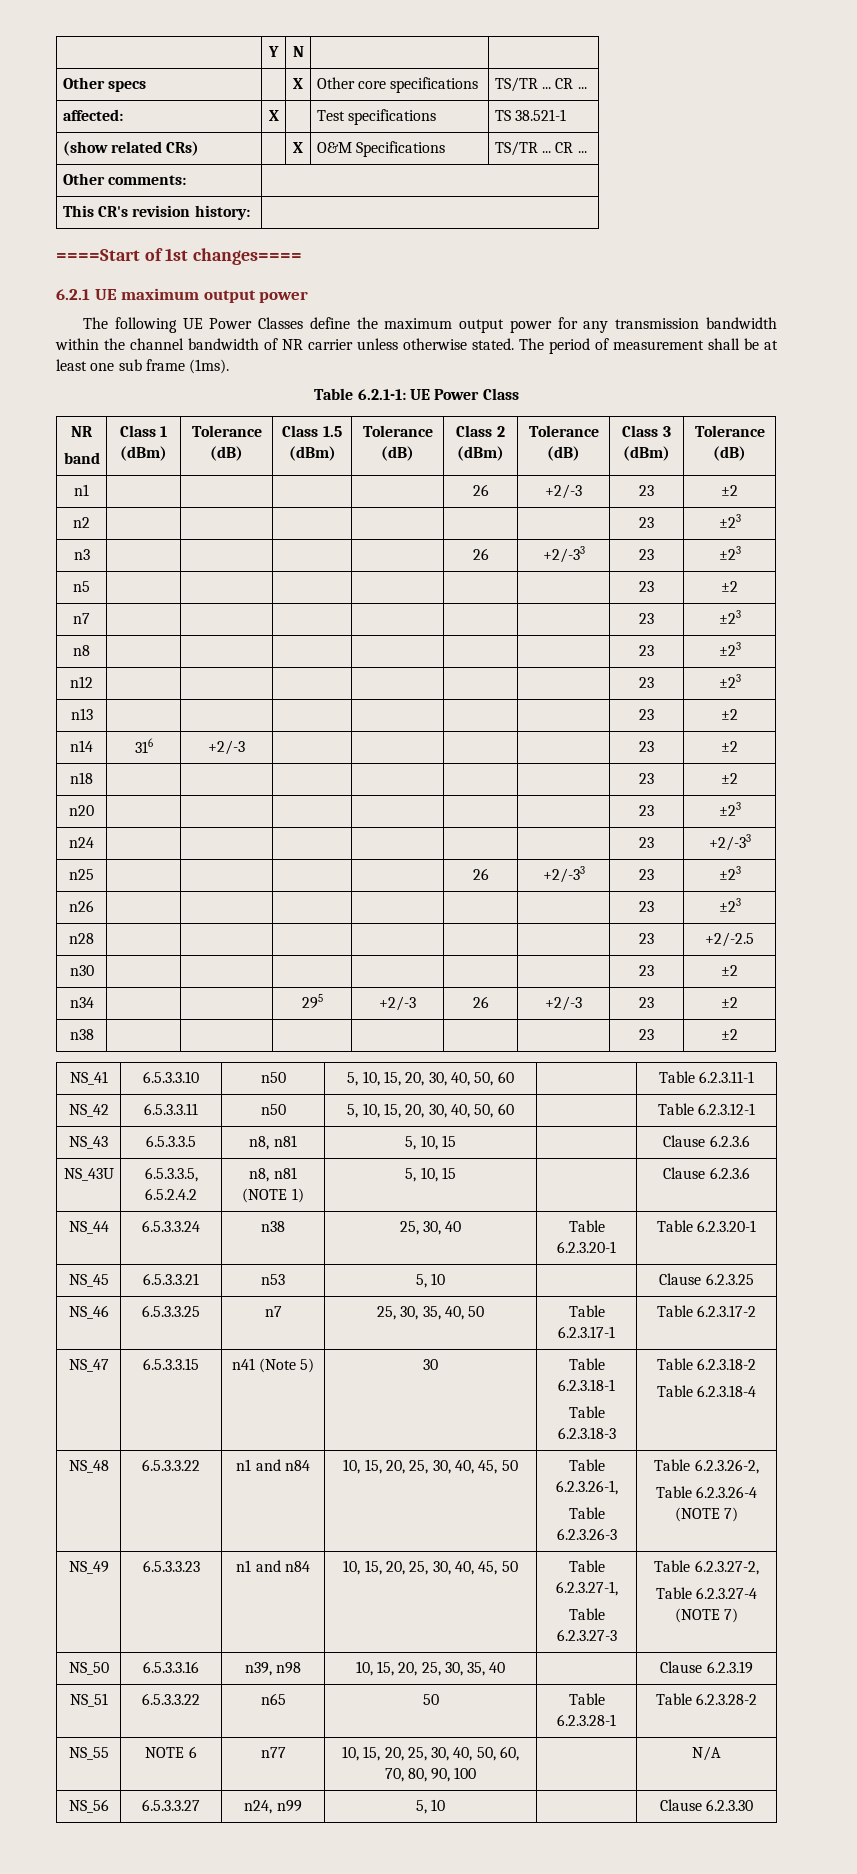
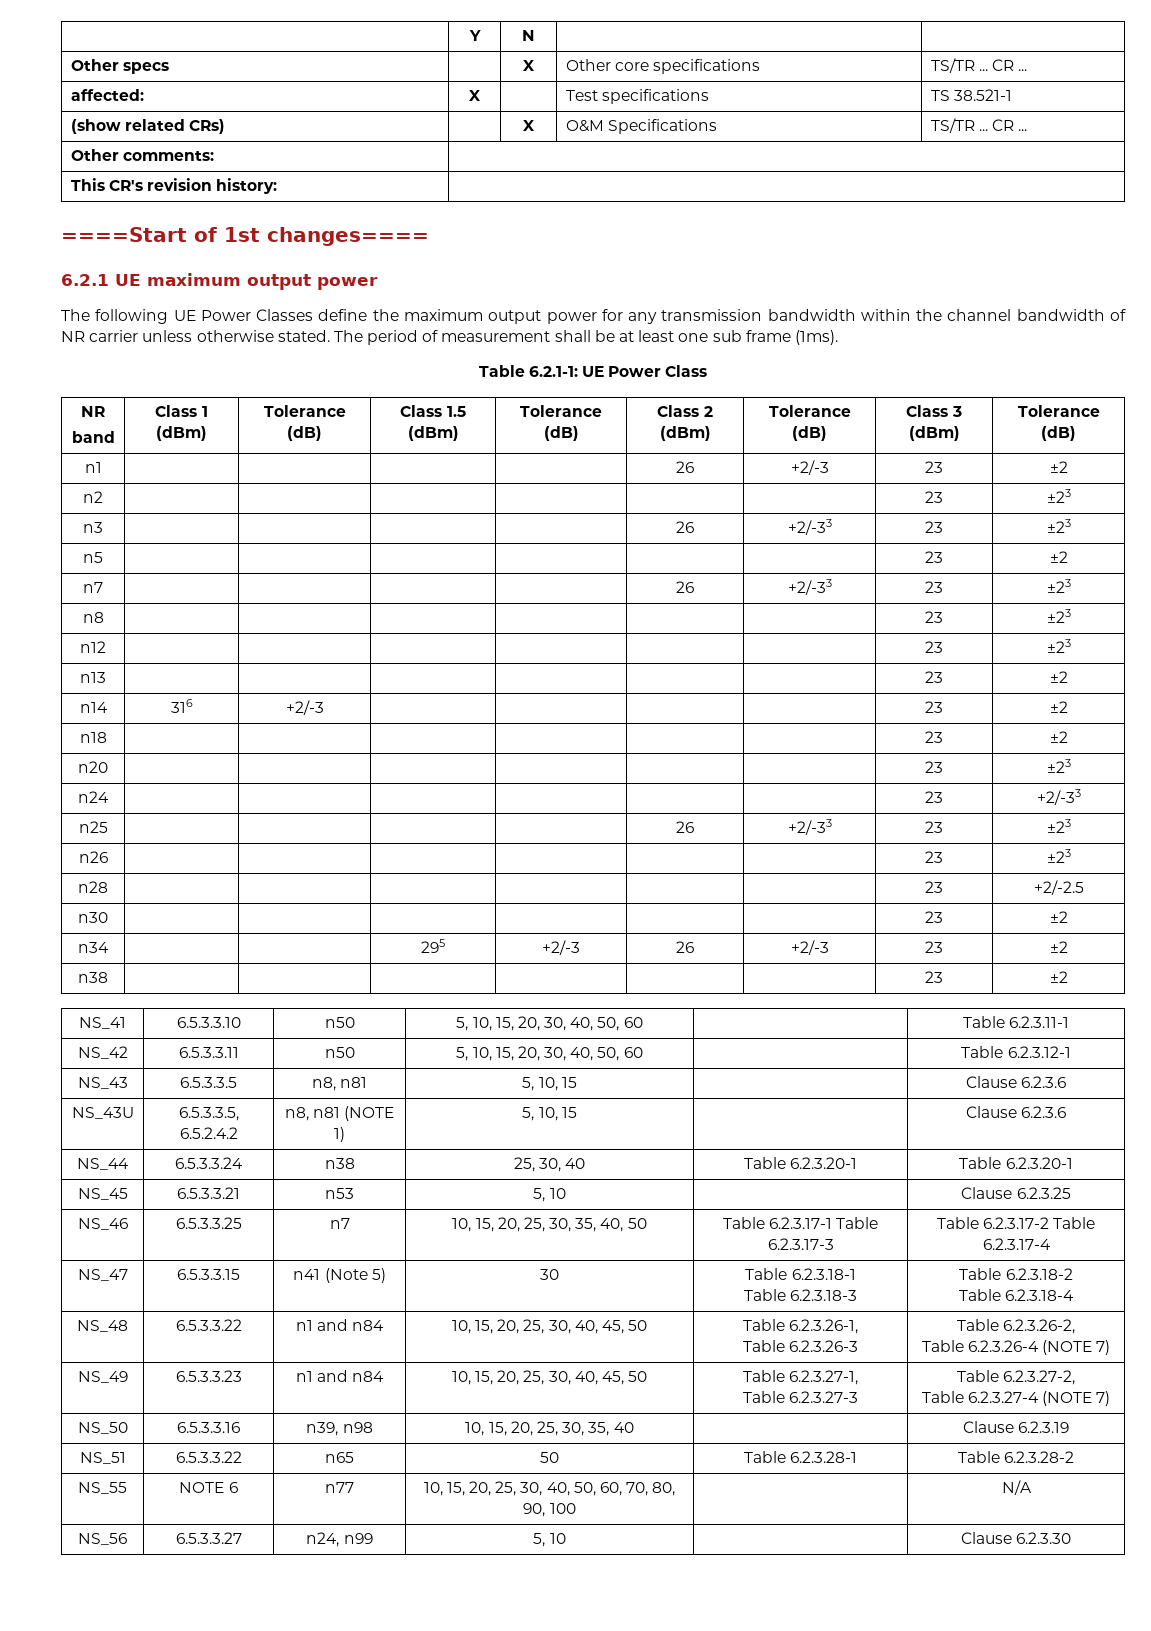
(90, 618) | -> [676,581,694,593] [787,579,832,595] 26 | +2/-33
(282, 1311) none -> [452,1217,520,1232] 10, 15, 20,
(615, 1332) none -> [836,1217,879,1229] [767,1238,834,1250] Table 6.2.3.17-3
(757, 1311) none -> [1053,1217,1096,1229] [982,1238,1051,1250] Table 6.2.3.17-4

